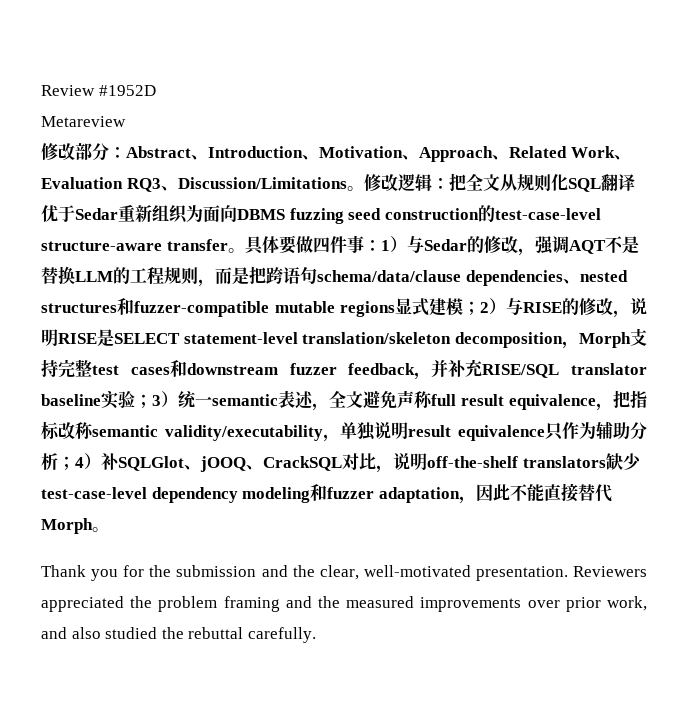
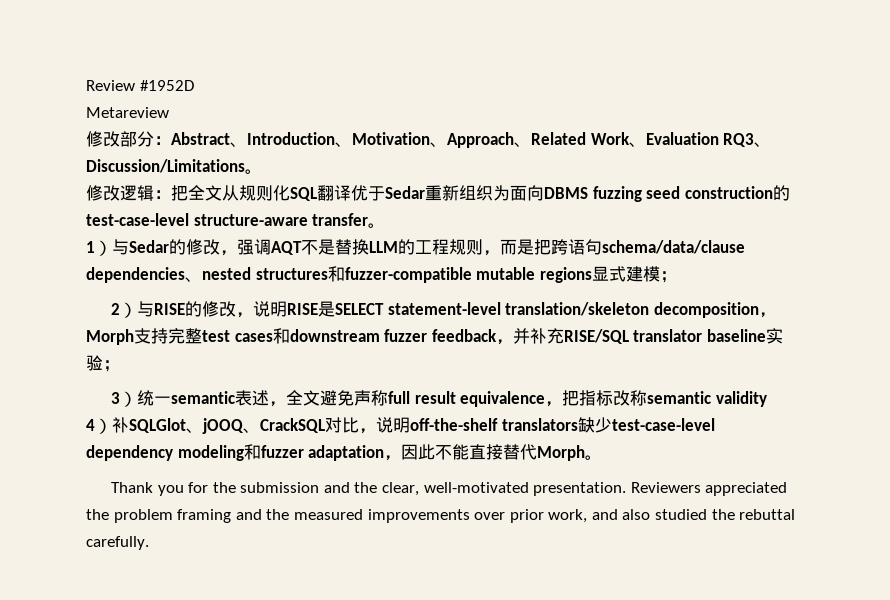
(364, 188) none -> (262, 171) //
[244,235,381,255] 具体要做四件事： -> (386, 225) //
(480, 308) none -> (677, 277) //
(152, 401) none -> (120, 366) //
[164,421,647,442] [41,453,75,470] validity/executability，单独说明result equivalence只作为辅助分析； -> [715,391,767,407] validity //

